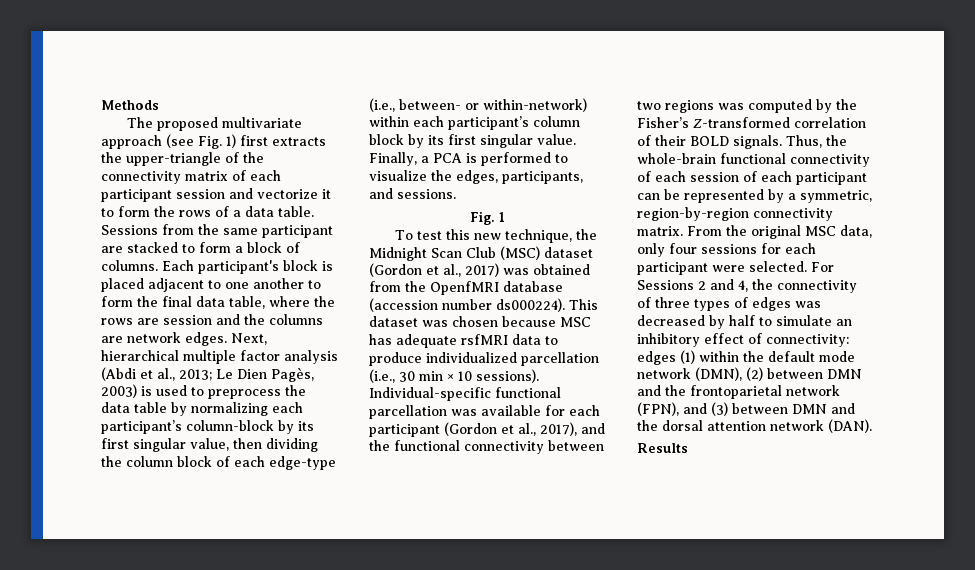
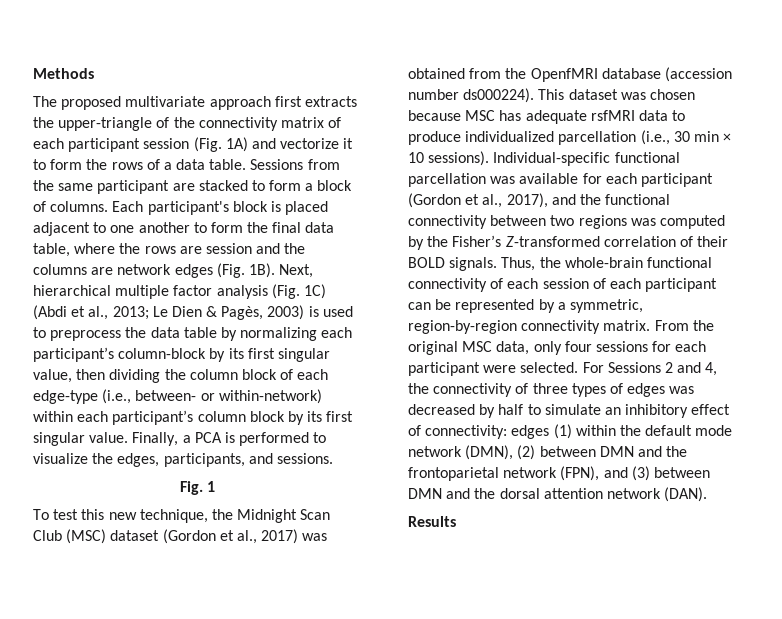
[166,134,236,149] (see Fig. 1) -> (271, 103) none
(225, 194) none -> [193,137,248,152] (Fig. 1A)
[185,332,227,346] edges. -> [174,263,275,278] edges (Fig. 1B).
(338, 357) none -> [271,284,326,299] (Fig. 1C)
(267, 374) none -> [206,306,218,317] &

